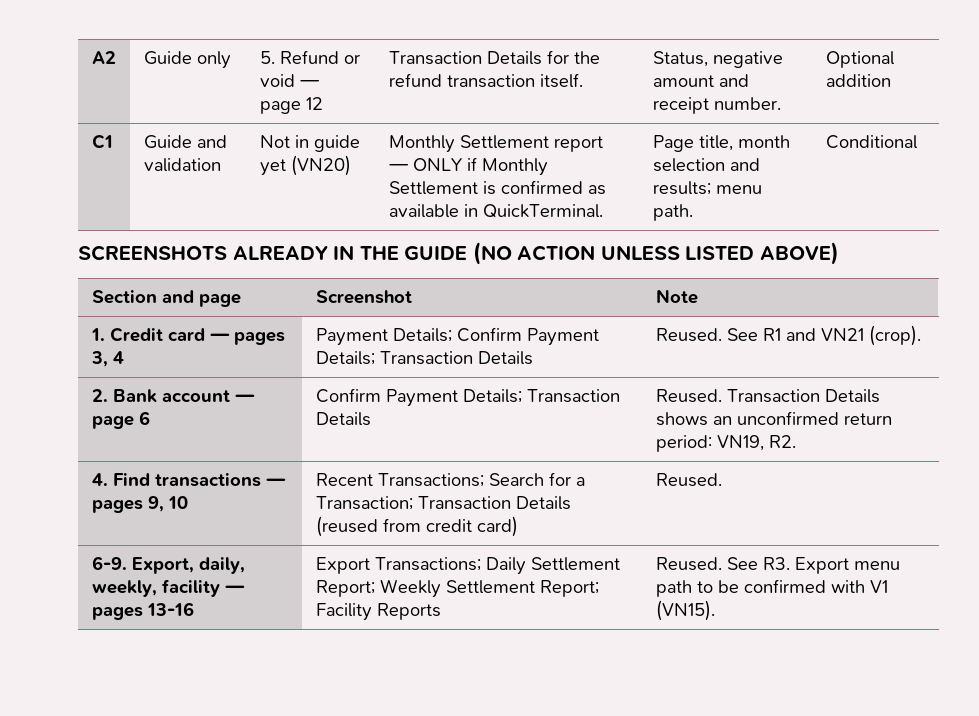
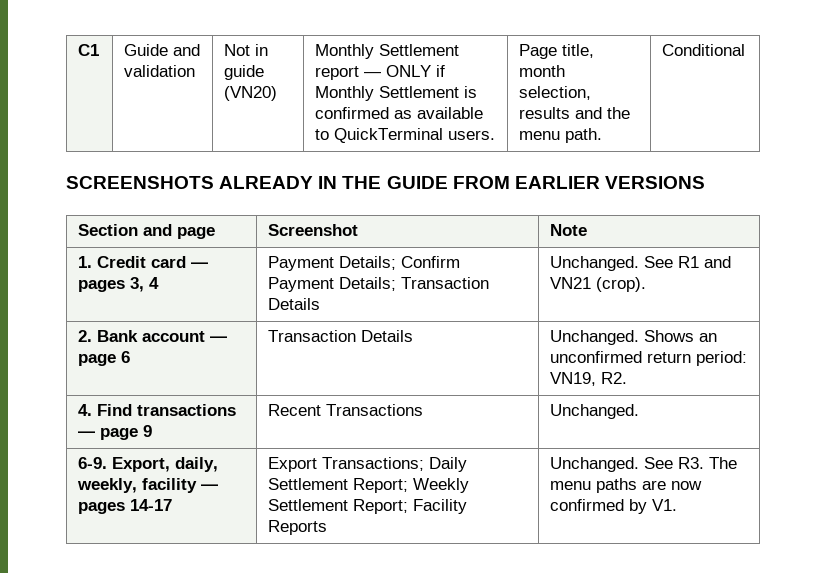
[91,51,116,64] [143,51,231,69] [259,50,360,64] [259,74,320,87] [259,97,323,114] [388,50,600,65] [388,73,583,88] [652,51,783,68] [652,74,749,87] [652,97,781,114] [825,51,894,68] [825,74,891,87] A2 | Guide only | 5. Refund or void — page 12 | Transaction Details for the refund transaction itself. | Status, negative amount and receipt number. | Optional addition // -> (78, 50) none
[259,159,286,176] yet -> (265, 72) none
[463,204,603,218] in QuickTerminal. -> [315,128,496,143] to QuickTerminal users.
[652,158,760,172] [652,181,711,195] selection and results; -> [519,86,592,100] [519,107,631,119] selection, results and the
[472,242,839,265] (NO ACTION UNLESS LISTED ABOVE) -> [452,176,705,189] FROM EARLIER VERSIONS
[655,328,722,342] Reused. -> [550,256,640,271] Unchanged.
[315,388,620,407] [315,412,371,426] [655,389,880,403] [655,412,708,426] Confirm Payment Details; Transaction Details | Reused. Transaction Details shows -> [268,330,414,342] [550,330,695,345] Transaction Details | Unchanged. Shows
[91,496,188,513] [315,472,585,487] [315,496,571,510] [315,516,518,537] [655,473,722,487] pages 9, 10 | Recent Transactions; Search for a Transaction; Transaction Details (reused from credit card) | Reused. -> [100,425,153,440] [268,404,424,416] [550,404,640,419] page 9 | Recent Transactions | Unchanged.
[146,602,194,616] 13-16 -> [130,499,173,511] 14-17
[655,557,722,571] Reused. -> [550,457,640,472] Unchanged.
[794,557,900,574] [655,579,888,597] [655,600,715,621] Export menu path to be confirmed with V1 (VN15). -> [709,457,738,469] [550,478,703,493] [550,499,678,514] The menu paths are now confirmed by V1.

